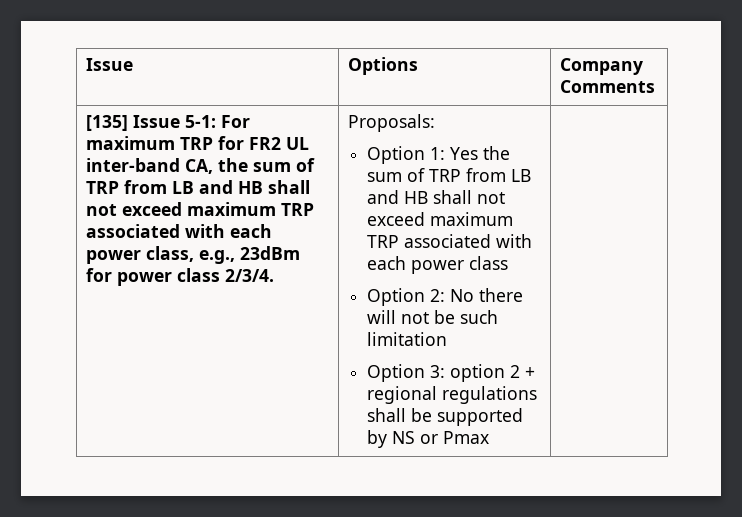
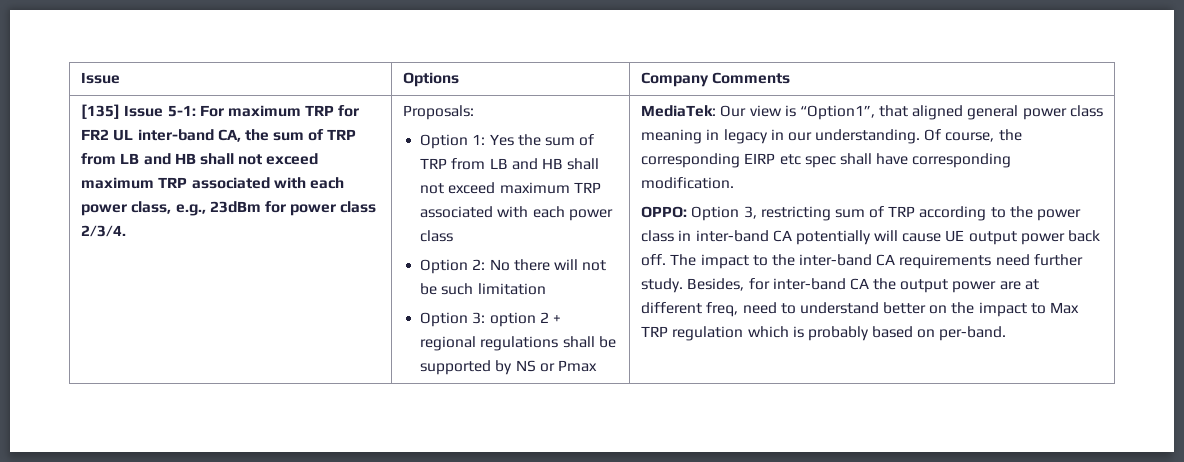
(489, 437) none -> [641,105,1103,120] [641,129,1022,144] [641,153,1012,168] [641,177,735,189] [641,206,1081,221] [641,230,1100,245] [641,254,1083,269] [641,278,1039,293] [641,302,1079,317] [641,326,1007,341] MediaTek: Our view is “Option1”, that aligned general power class meaning in legacy in our understanding. Of course, the corresponding EIRP etc spec shall have corresponding modification. // OPPO: Option 3, restricting sum of TRP according to the power class in inter-band CA potentially will cause UE output power back off. The impact to the inter-band CA requirements need further study. Besides, for inter-band CA the output power are at different freq, need to understand better on the impact to Max TRP regulation which is probably based on per-band.

